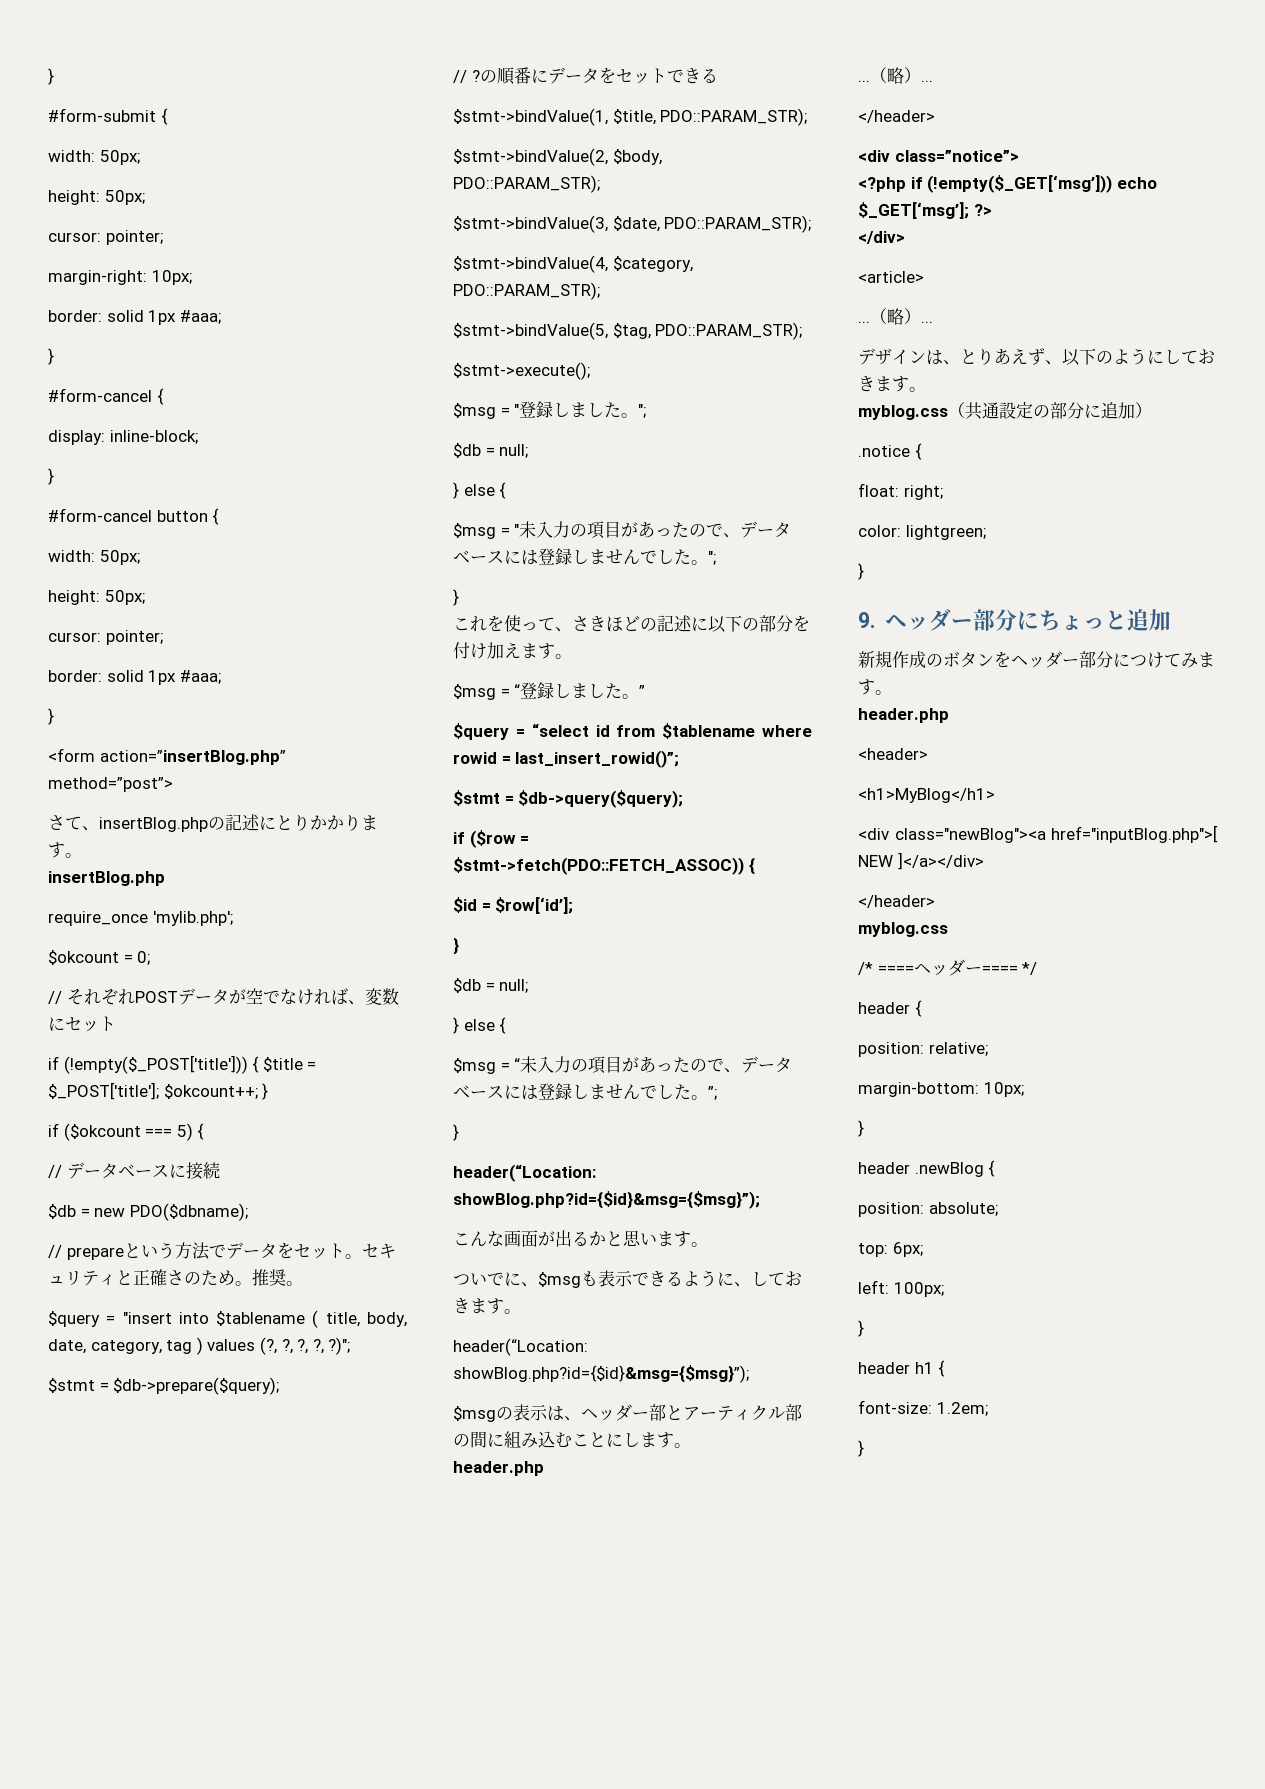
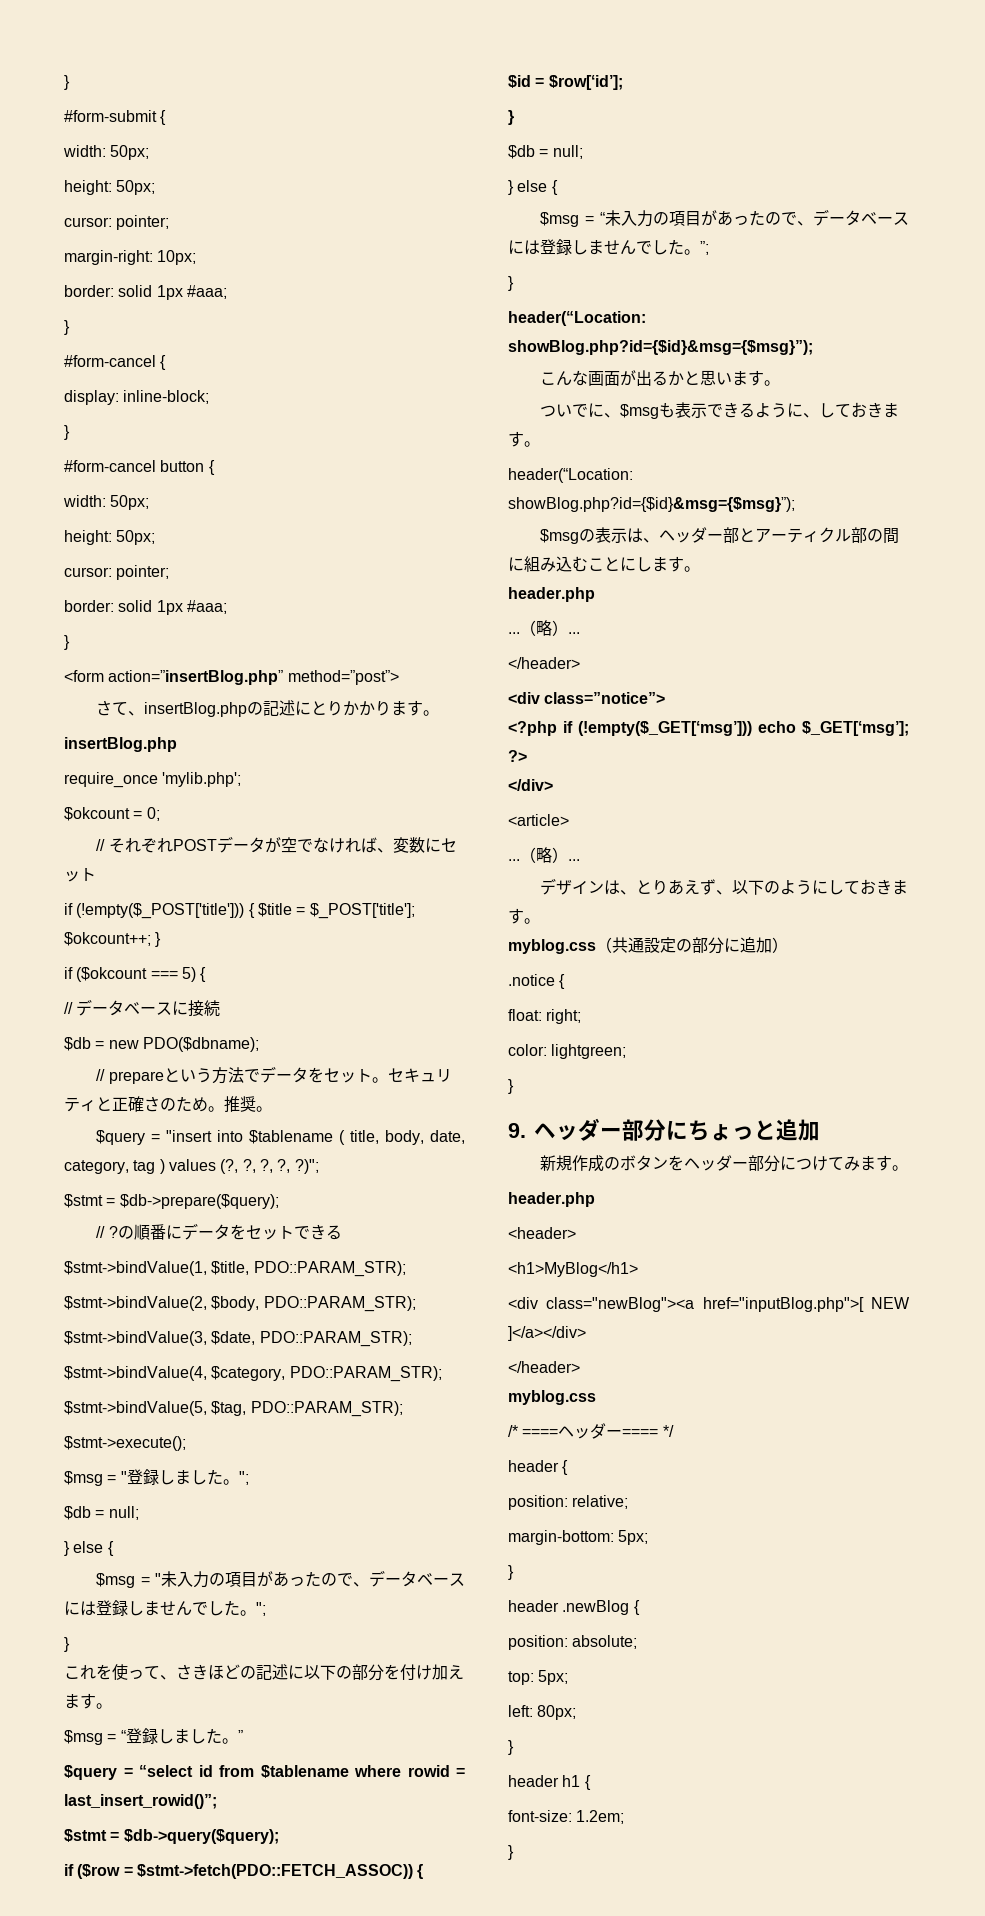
[983,1082,1024,1097] 10px; -> [618,1530,649,1545] 5px;
[892,1242,923,1257] 6px; -> [538,1670,569,1685] 5px;
[893,1282,944,1297] 100px; -> [537,1705,577,1720] 80px;

